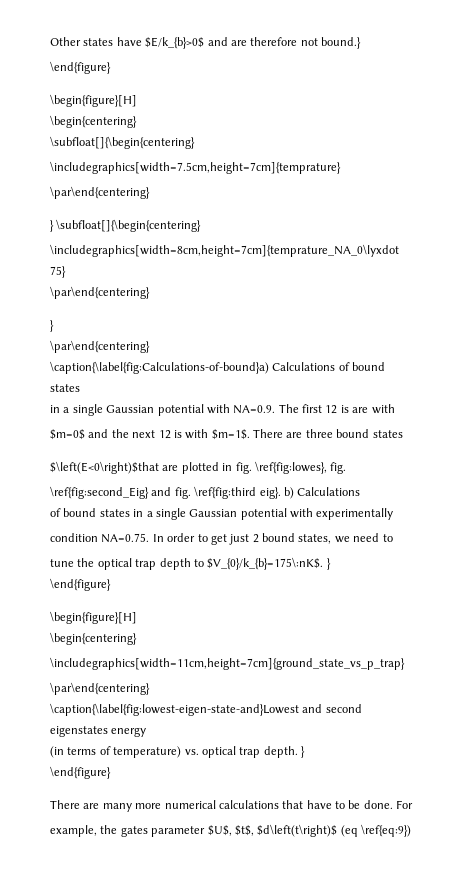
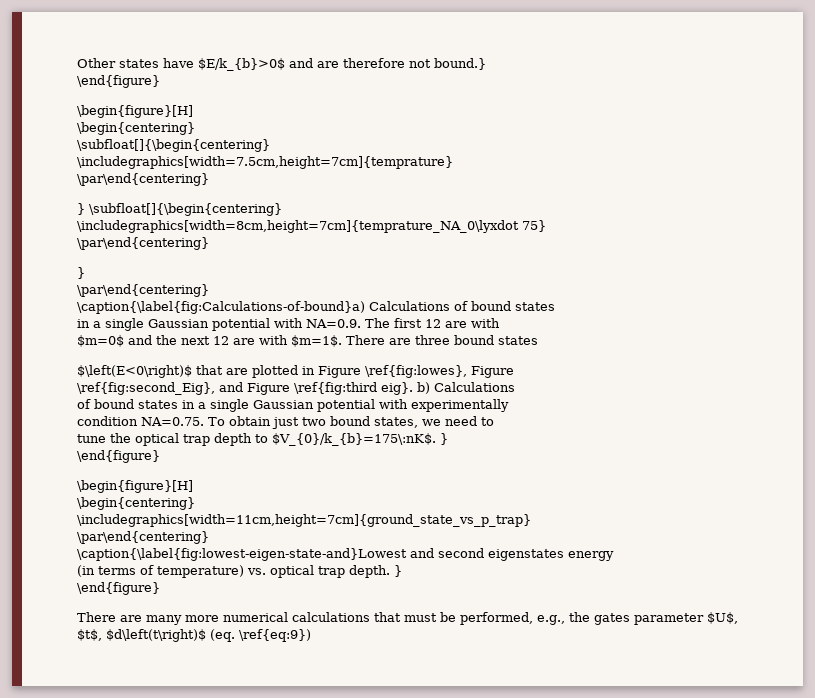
[340,405,349,413] is -> (441, 323) none
[173,430,182,438] is -> [233,338,255,345] are
[50,461,159,474] $\left(E<0\right)$that -> [77,365,223,378] $\left(E<0\right)$ that
[235,461,347,474] [50,486,191,499] fig. \ref{fig:lowes}, fig. // \ref{fig:second_Eig} and fig. -> [318,365,514,378] [77,382,290,395] Figure \ref{fig:lowes}, Figure // \ref{fig:second_Eig}, and Figure
[152,533,259,545] In order to get just 2 -> [208,416,326,429] To obtain just two
[306,800,414,809] [50,825,97,837] have to be done. For // example, -> [404,612,565,625] must be performed, e.g.,
[340,825,358,837] (eq -> [210,629,235,642] (eq.

